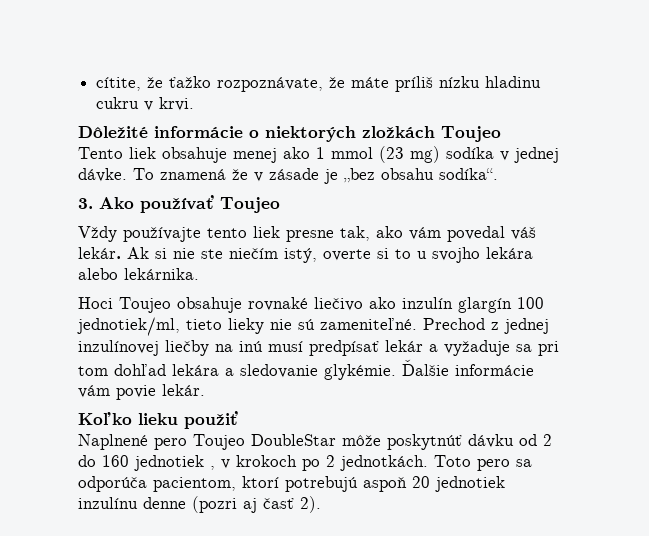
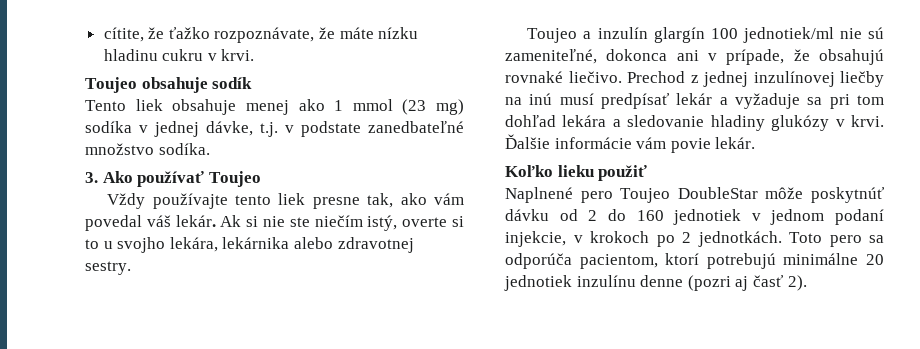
[395,76,434,92] príliš -> (374, 33) none
[78,126,501,142] Dôležité informácie o niektorých zložkách Toujeo -> [85,77,253,93] Toujeo obsahuje sodík
[78,168,498,184] dávke. To znamená že v zásade je „bez obsahu sodíka“. -> [206,121,464,137] [85,143,210,155] dávke, t.j. v podstate zanedbateľné množstvo sodíka.
[486,247,533,259] [78,268,199,280] [78,297,544,313] [77,317,417,336] lekára alebo lekárnika. // Hoci Toujeo obsahuje rovnaké liečivo ako inzulín glargín 100 jednotiek/ml, tieto lieky nie sú zameniteľné. -> [169,237,414,253] [85,261,131,275] [527,27,884,43] [505,49,884,65] [505,71,622,83] lekára, lekárnika alebo zdravotnej sestry. // Toujeo a inzulín glargín 100 jednotiek/ml nie sú zameniteľné, dokonca ani v prípade, že obsahujú rovnaké liečivo.
[324,364,396,380] glykémie. -> [710,115,884,131] hladiny glukózy v krvi.
[210,466,215,470] , -> [751,209,884,225] [505,231,566,247] v jednom podaní injekcie,
[363,477,407,492] aspoň -> [783,253,859,265] minimálne

